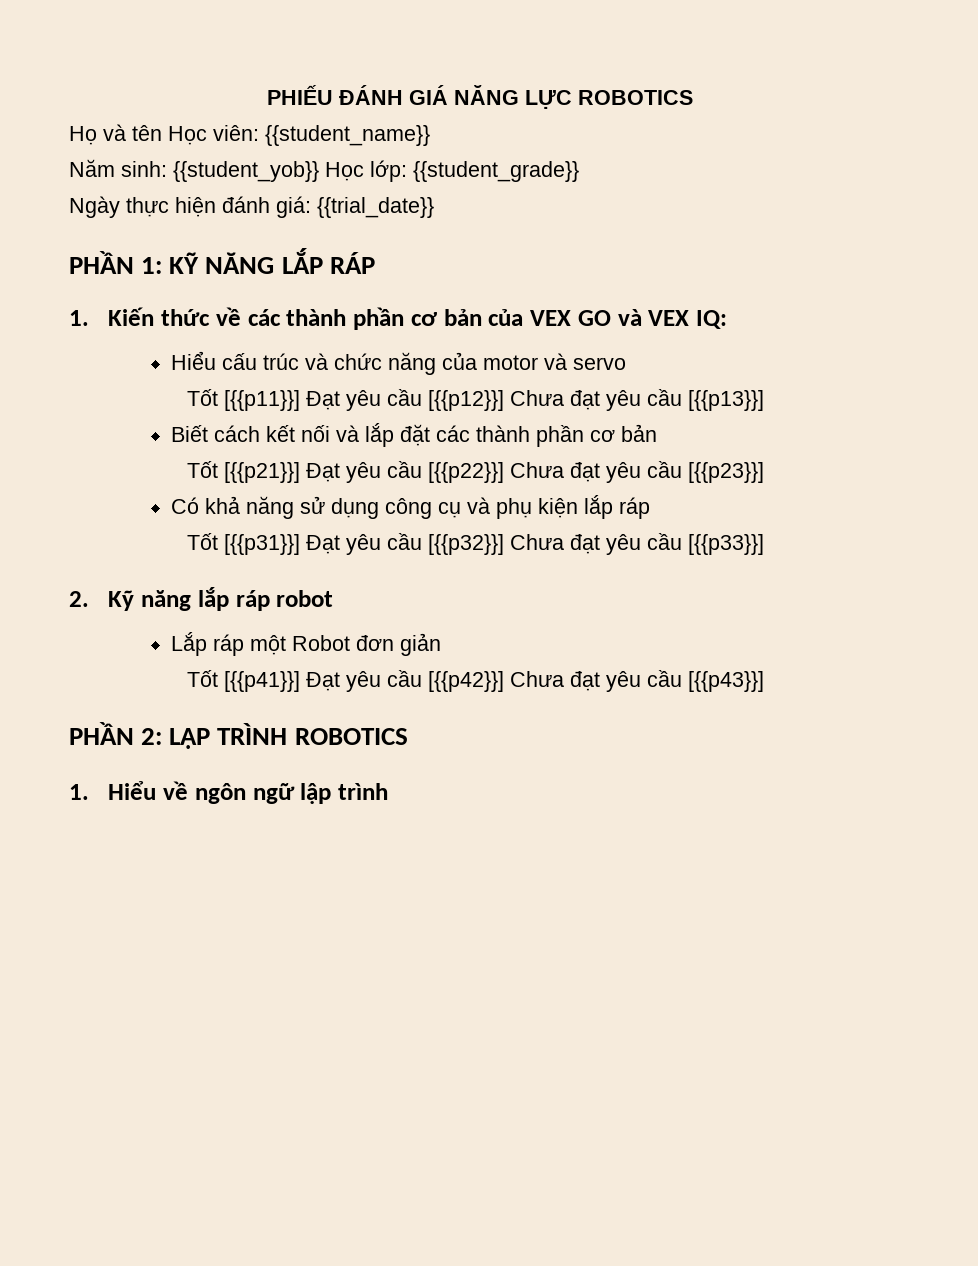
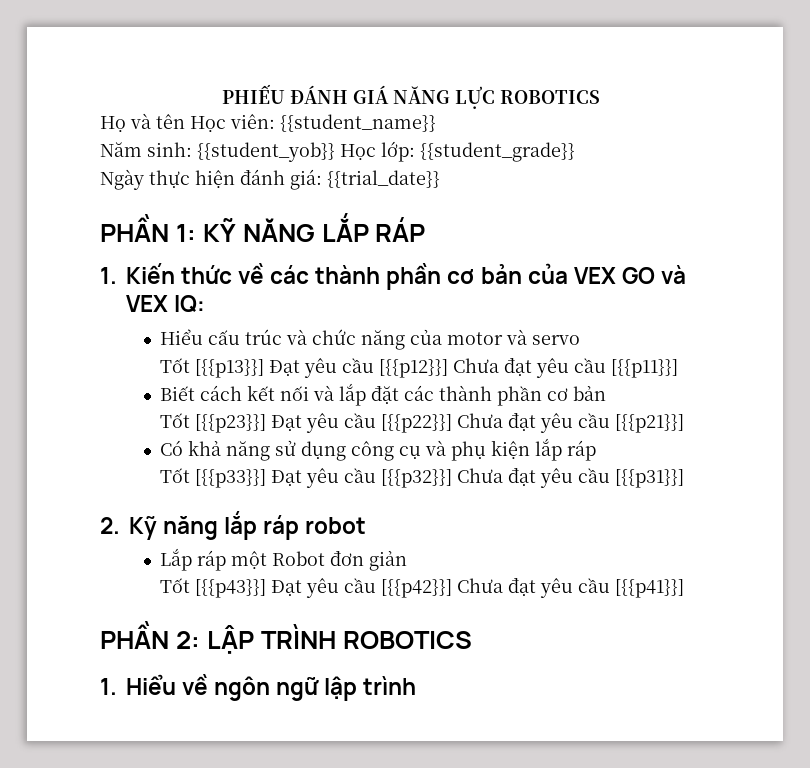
[224,390,301,411] [{{p11}}] -> [194,359,264,378] [{{p13}}]
[688,390,765,411] [{{p13}}] -> [610,359,678,378] [{{p11}}]
[224,462,301,483] [{{p21}}] -> [194,414,266,433] [{{p23}}]
[688,462,765,483] [{{p23}}] -> [614,414,684,433] [{{p21}}]
[224,534,301,555] [{{p31}}] -> [194,469,266,488] [{{p33}}]
[688,534,765,555] [{{p33}}] -> [614,469,684,488] [{{p31}}]
[224,671,301,692] [{{p41}}] -> [194,579,266,598] [{{p43}}]
[688,671,765,692] [{{p43}}] -> [614,579,684,598] [{{p41}}]

